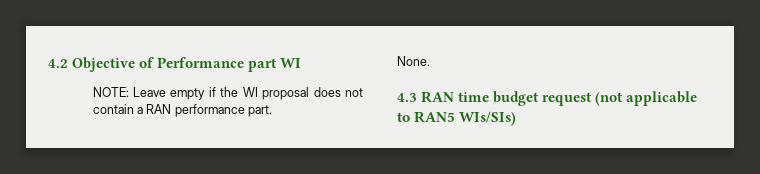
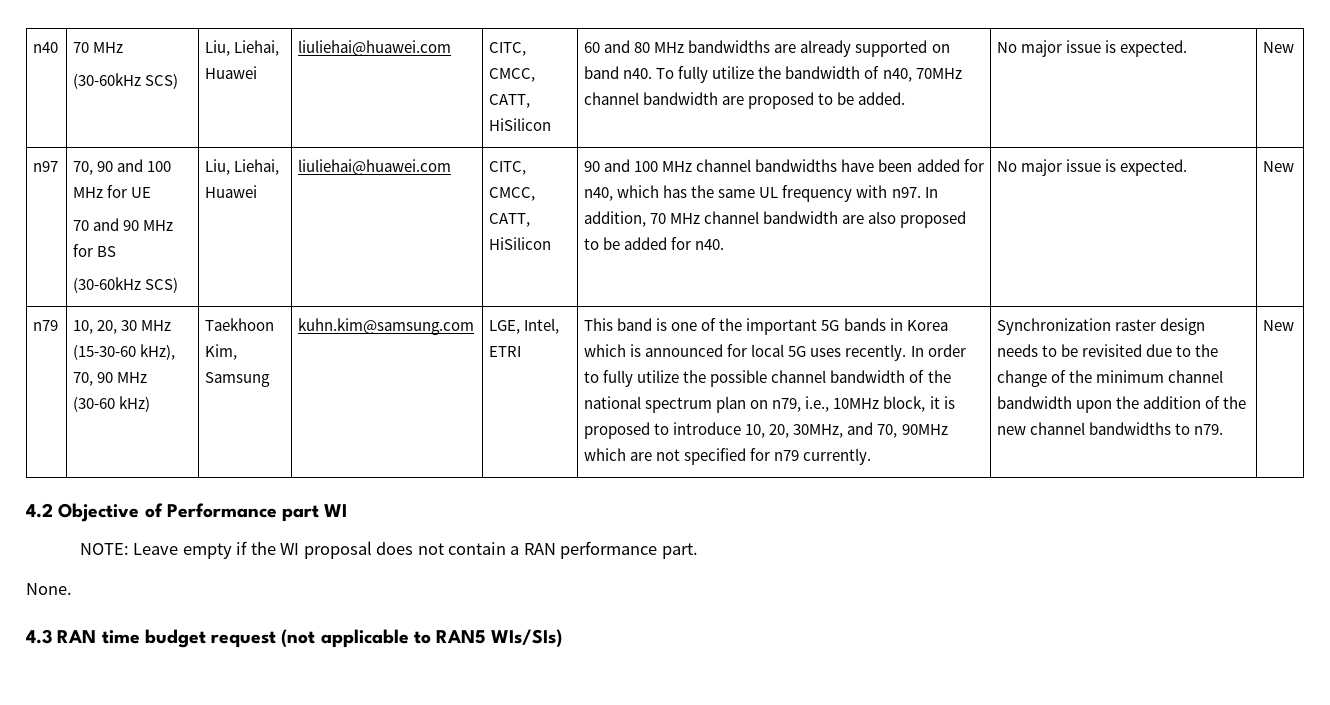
(48, 63) none -> [33,42,59,53] [73,42,124,53] [73,73,179,89] [205,40,280,56] [205,66,258,79] [298,40,452,56] [489,42,527,56] [489,68,536,82] [489,94,531,108] [489,118,552,131] [584,40,950,57] [584,66,962,83] [584,92,906,109] [997,40,1188,57] [1263,42,1295,53] [33,161,59,172] [73,159,172,175] [73,185,152,198] [73,218,174,231] [73,244,117,257] [73,277,179,293] [205,159,280,175] [205,185,258,198] [298,159,452,175] [489,161,527,175] [489,187,536,201] [489,213,531,227] [489,237,552,250] [584,159,984,172] [584,185,938,202] [584,211,967,228] [584,237,725,250] [997,159,1188,176] [1263,161,1295,172] [33,320,59,331] [73,320,172,334] [73,344,176,360] [73,372,148,386] [73,396,151,412] [205,318,275,331] [205,344,238,360] [205,372,271,387] [298,318,475,335] [489,318,560,334] [489,346,522,357] [584,318,948,335] [584,344,966,361] [584,370,951,387] [584,396,955,413] [584,422,948,439] [584,448,872,465] [997,318,1206,335] [997,344,1219,357] [997,370,1224,387] [997,396,1247,413] [997,422,1224,435] [1263,320,1295,331] n40 | 70 MHz // (30-60kHz SCS) | Liu, Liehai, Huawei | liuliehai@huawei.com | CITC, CMCC, CATT, HiSilicon | 60 and 80 MHz bandwidths are already supported on band n40. To fully utilize the bandwidth of n40, 70MHz channel bandwidth are proposed to be added. | No major issue is expected. | New // n97 | 70, 90 and 100 MHz for UE // 70 and 90 MHz for BS // (30-60kHz SCS) | Liu, Liehai, Huawei | liuliehai@huawei.com | CITC, CMCC, CATT, HiSilicon | 90 and 100 MHz channel bandwidths have been added for n40, which has the same UL frequency with n97. In addition, 70 MHz channel bandwidth are also proposed to be added for n40. | No major issue is expected. | New // n79 | 10, 20, 30 MHz (15-30-60 kHz), 70, 90 MHz (30-60 kHz) | Taekhoon Kim, Samsung | kuhn.kim@samsung.com | LGE, Intel, ETRI | This band is one of the important 5G bands in Korea which is announced for local 5G uses recently. In order to fully utilize the possible channel bandwidth of the national spectrum plan on n79, i.e., 10MHz block, it is proposed to introduce 10, 20, 30MHz, and 70, 90MHz which are not specified for n79 currently. | Synchronization raster design needs to be revisited due to the change of the minimum channel bandwidth upon the addition of the new channel bandwidths to n79. | New //

